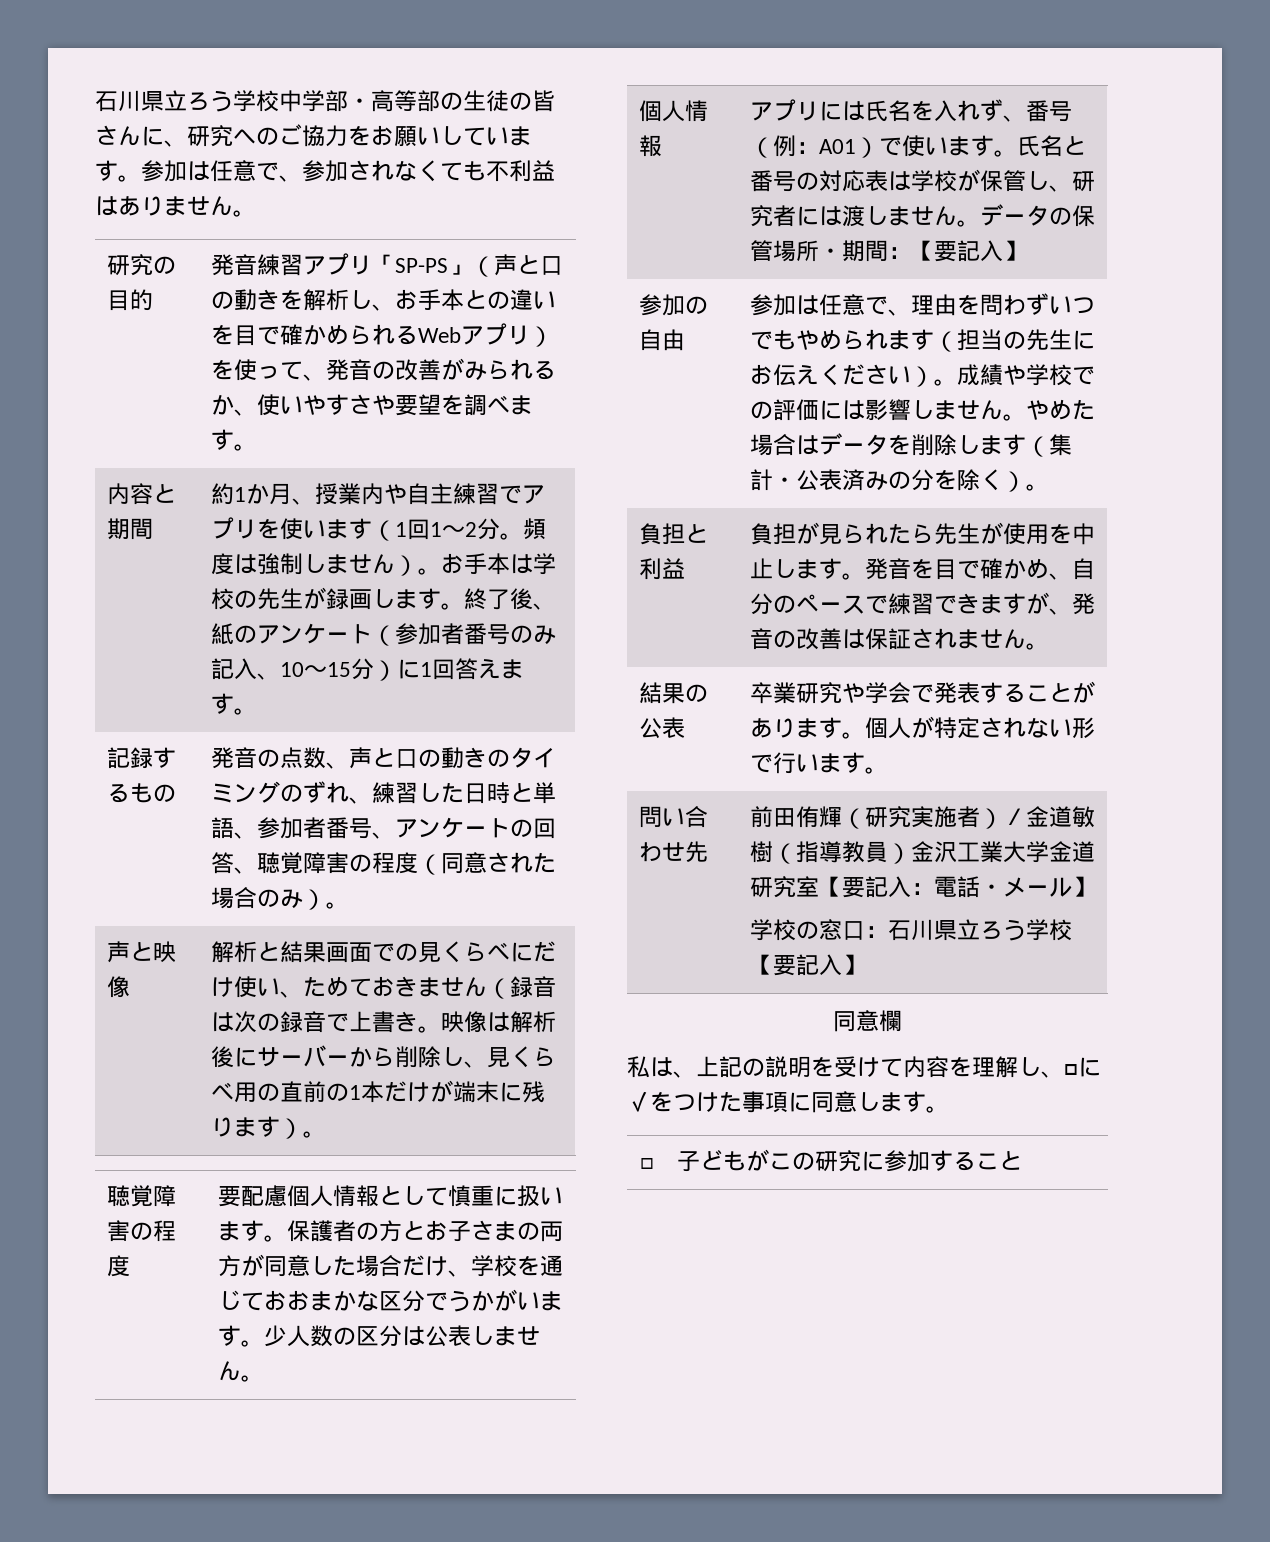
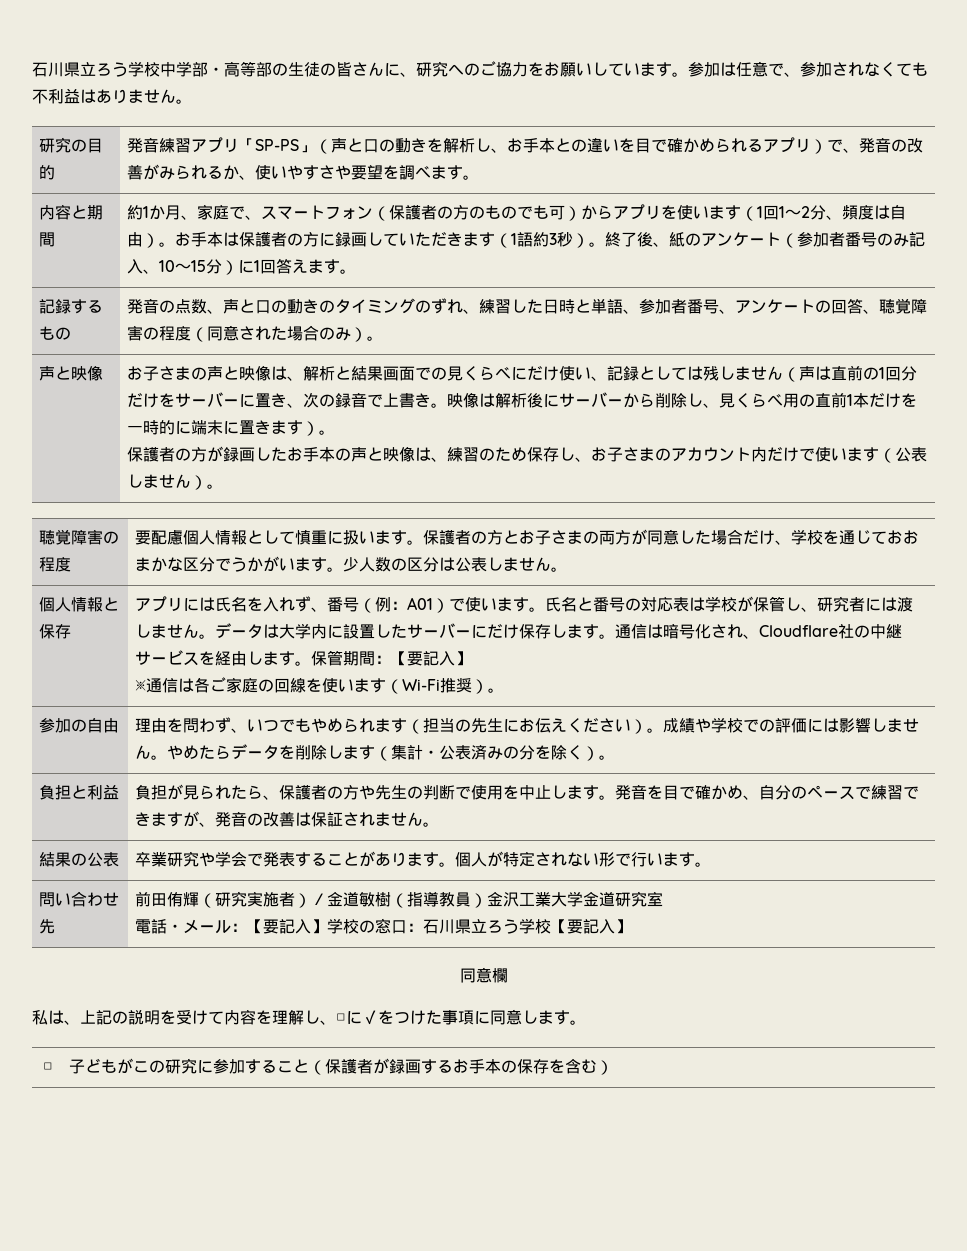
[417,327,461,343] Web -> (764, 145) none
[210,359,303,381] を使って -> [827,139,844,152] で
[314,483,522,505] 授業内や自主練習で -> [197,204,614,221] 家庭で、スマートフォン（保護者の方のものでも可）から
[499,518,546,540] [210,553,556,576] [210,587,441,610] 。頻度は強制しません）。お手本は学校の先生が録画します -> [826,205,907,220] [127,232,590,248] 、頻度は自由）。お手本は保護者の方に録画していただきます（1語約3秒）
(130, 987) none -> [127,366,304,381] お子さまの声と映像は、
[302,976,556,999] [210,1012,234,1032] ためておきません（録音は -> [607,365,918,382] [127,392,304,408] 記録としては残しません（声は直前の1回分だけをサーバーに置き、
[325,1083,349,1101] の -> (848, 400) none
[429,1080,545,1103] [210,1116,280,1137] が端末に残ります -> [901,393,918,407] [127,420,336,436] [127,446,928,463] [127,474,192,488] を一時的に端末に置きます）。 // 保護者の方が録画したお手本の声と映像は、練習のため保存し、お子さまのアカウント内だけで使います（公表しません
(662, 146) none -> [103,597,120,611] [39,624,72,639] と保存
[1048,205,1095,227] [749,240,1026,262] の保管場所・期間：【要記入】 -> [263,623,903,639] [135,650,472,666] [135,677,505,694] は大学内に設置したサーバーにだけ保存します。通信は暗号化され、Cloudflare社の中継サービスを経由します。保管期間：【要記入】 // ※通信は各ご家庭の回線を使います（Wi-Fi推奨）。
[749,294,911,316] 参加は任意で、 -> (120, 725) none
(1049, 304) none -> [231,728,248,733] 、
[749,434,819,456] 場合は -> [215,745,232,759] ら
[933,522,1003,544] 先生が -> [263,785,472,800] 、保護者の方や先生の判断で
[818,876,934,898] 【要記入： -> (664, 899) //
[1071,876,1095,897] 】 // -> [231,919,328,934] ：【要記入】
(1022, 1160) none -> [309,1058,614,1075] （保護者が録画するお手本の保存を含む）

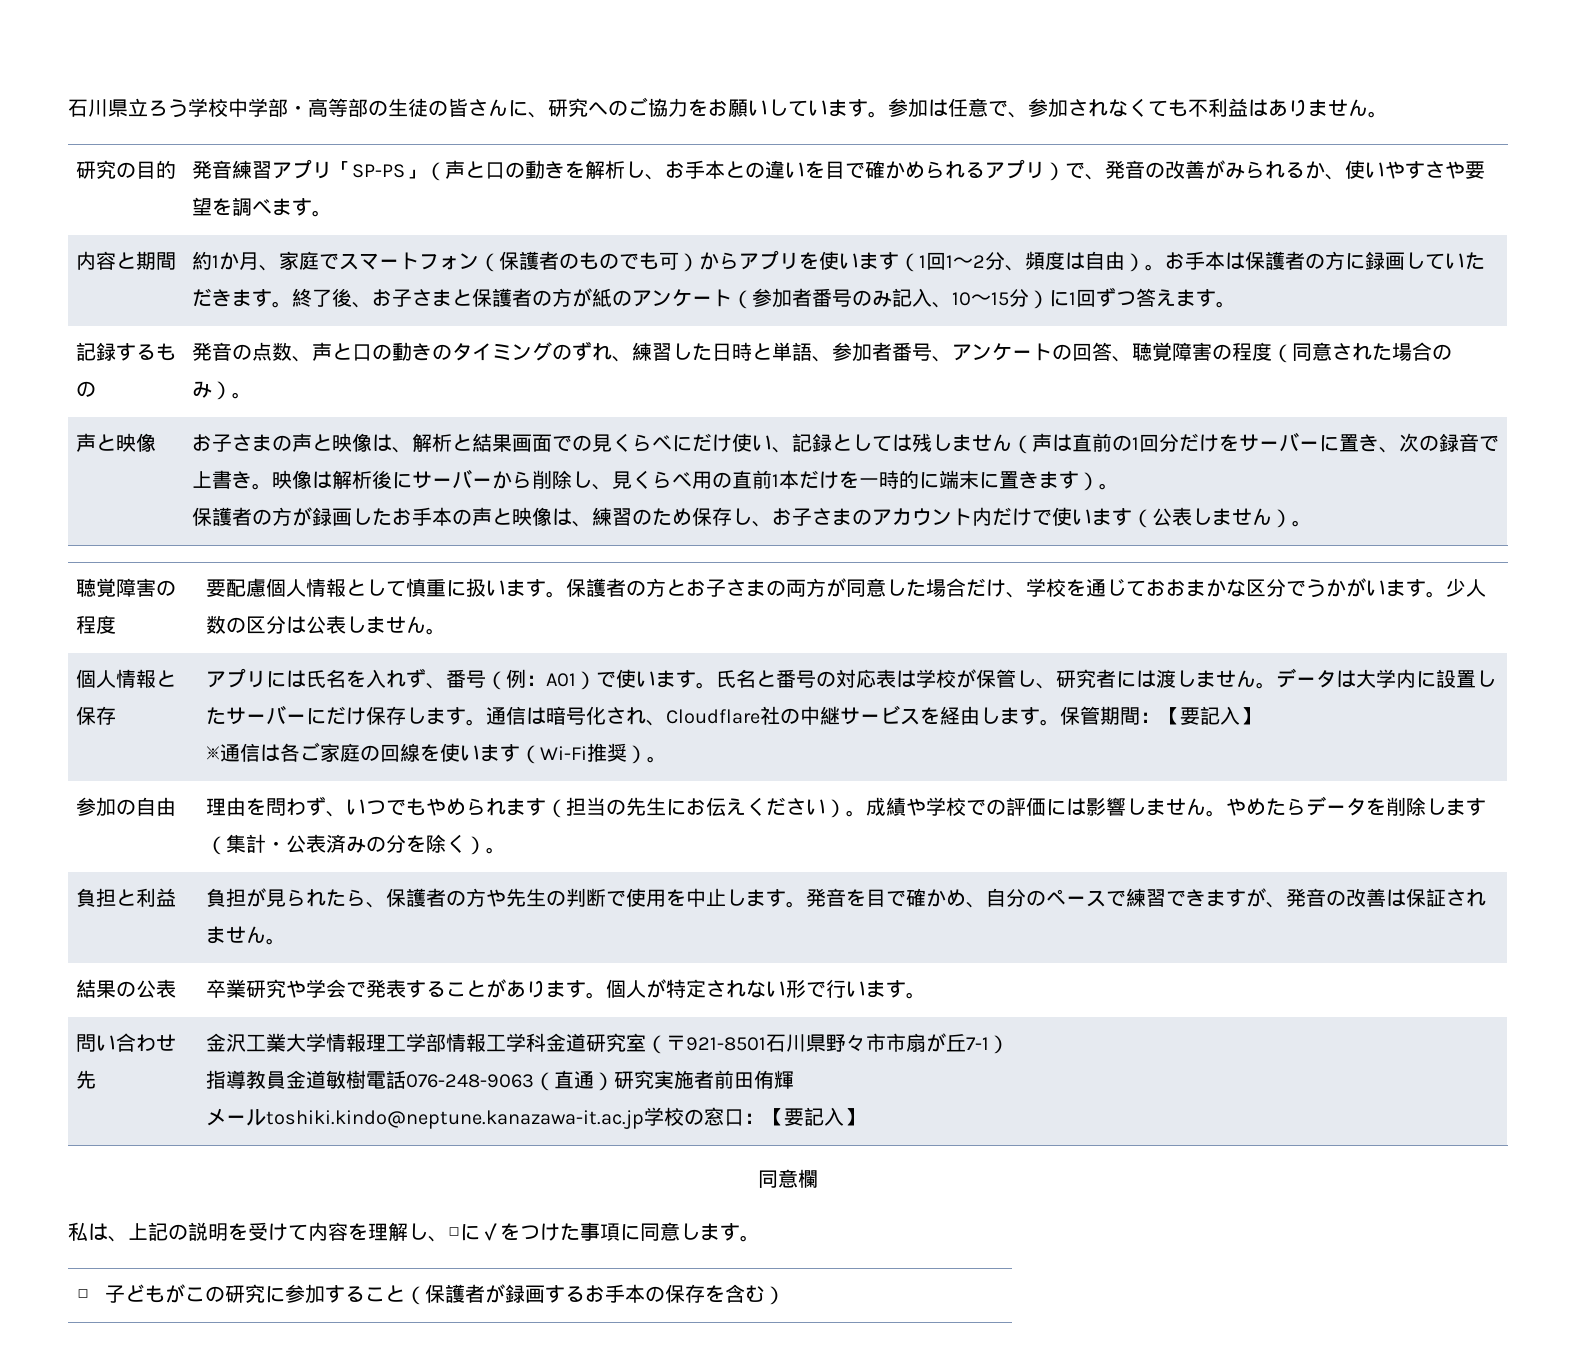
[245,215,262,220] 、 -> (340, 261) none
[453,205,486,220] 方の -> (580, 261) none
[495,232,670,248] （1語約3秒）。終了後、 -> [272,288,593,308] 。終了後、お子さまと保護者の方が
(277, 266) none -> [1096,287,1137,307] ずつ
[135,891,664,908] [135,918,552,934] 前田侑輝（研究実施者）／金道敏樹（指導教員）金沢工業大学金道研究室 // 電話・メール：【要記入】学校の窓口：石川県立ろう学校 -> [206,1033,1010,1054] [206,1070,795,1091] [206,1107,765,1129] 金沢工業大学情報理工学部情報工学科金道研究室（〒921-8501石川県野々市市扇が丘7-1） // 指導教員金道敏樹電話076-248-9063（直通）研究実施者前田侑輝 // メールtoshiki.kindo@neptune.kanazawa-it.ac.jp学校の窓口：

